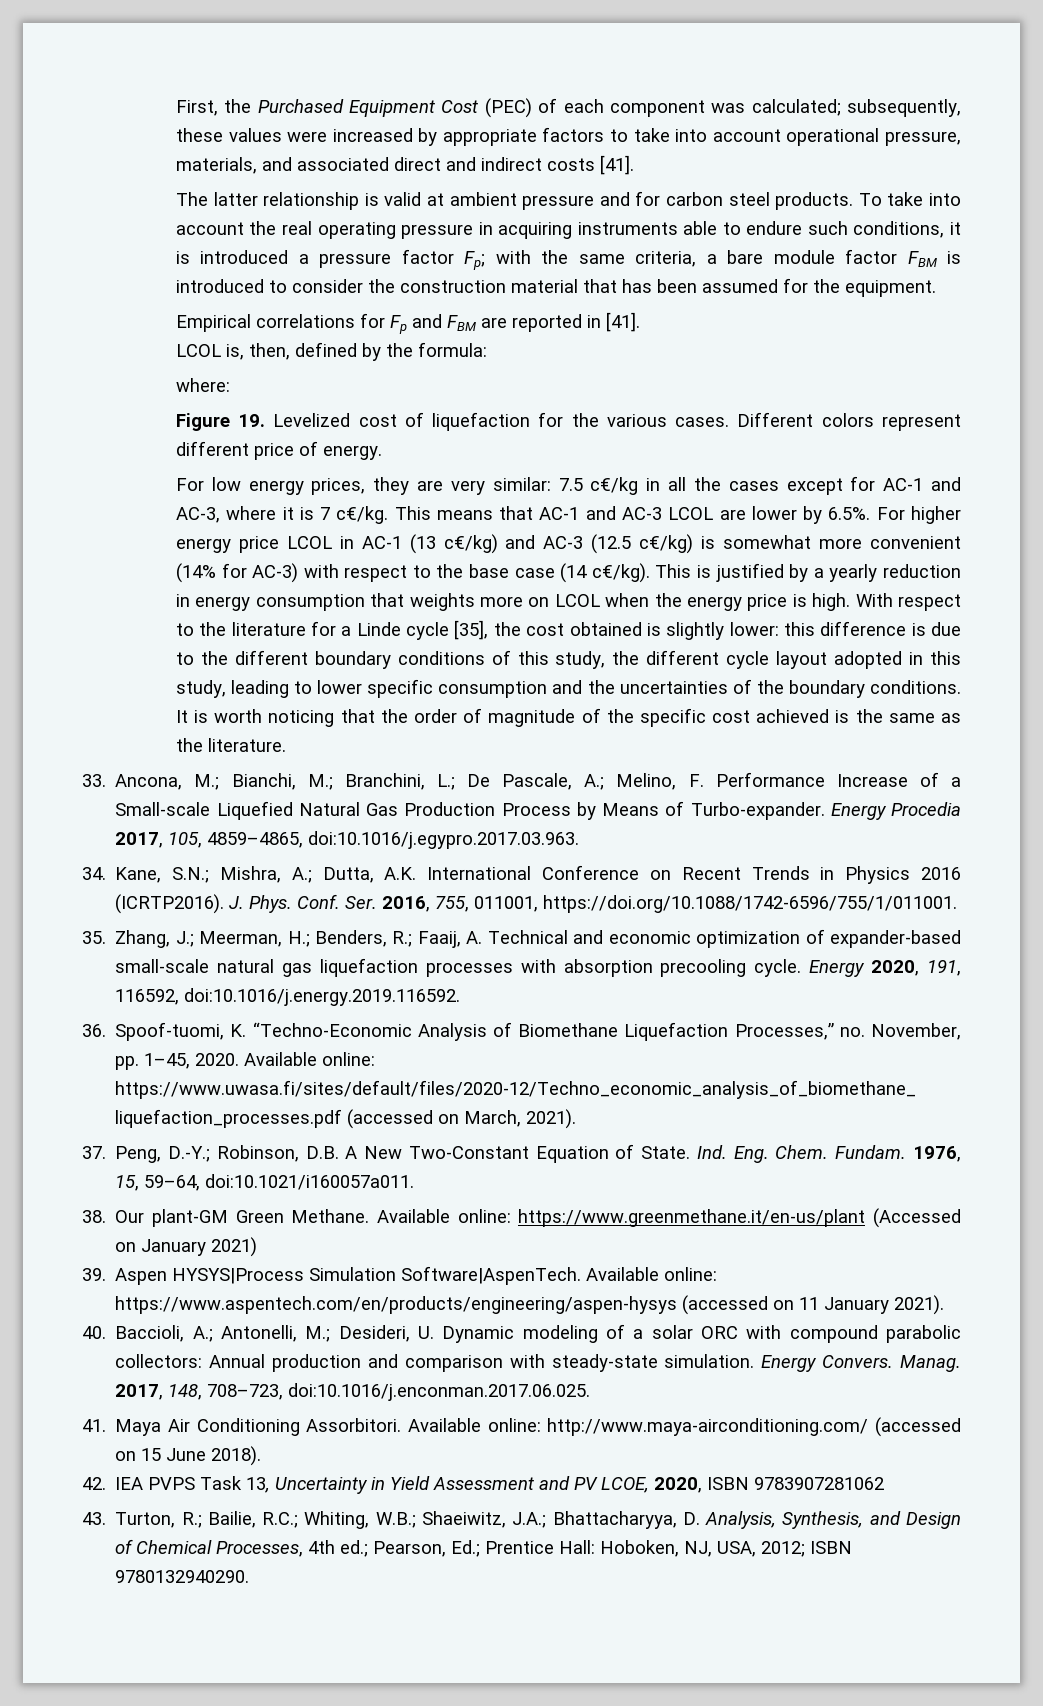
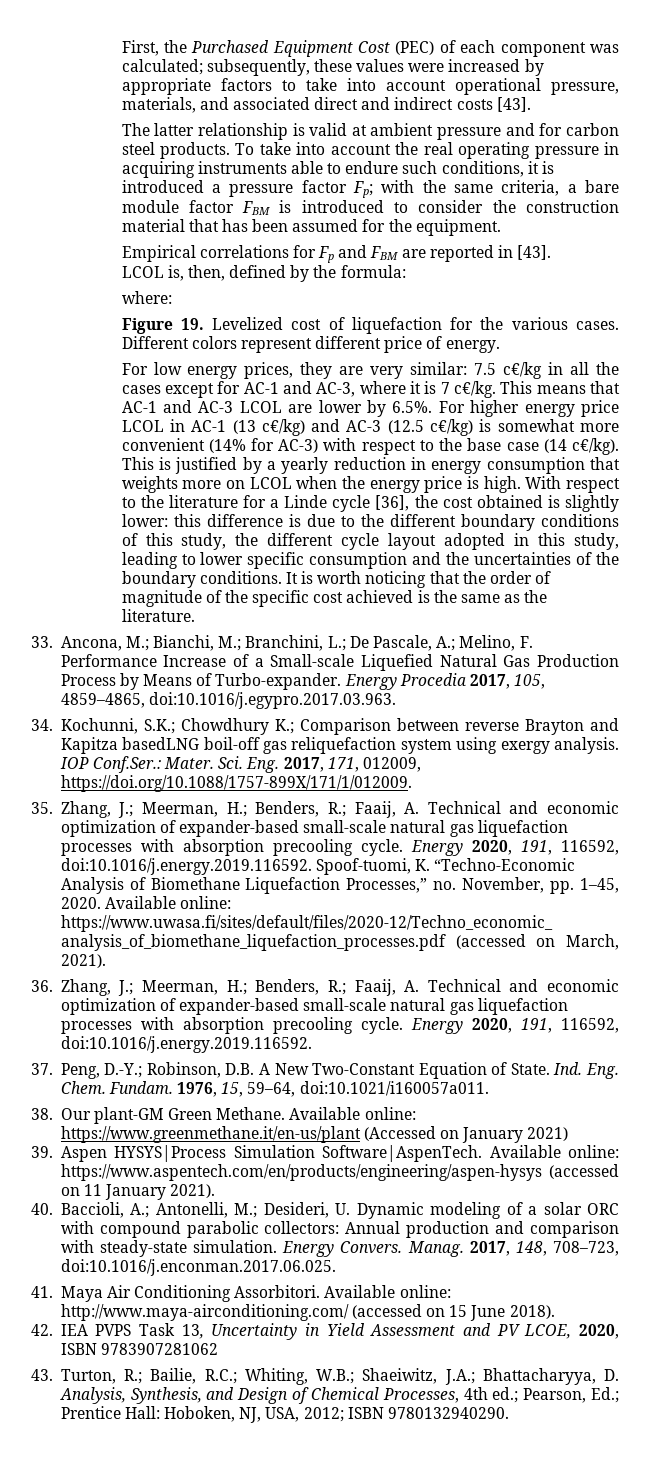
[599,155,634,175] [41]. -> [496,97,531,112] [43].
[605,312,640,332] [41]. -> [517,245,552,260] [43].
[454,620,489,640] [35], -> [375,495,410,511] [36],
[115,865,962,884] [115,894,958,914] Kane, S.N.; Mishra, A.; Dutta, A.K. International Conference on Recent Trends in Physics 2016 (ICRTP2016). J. Phys. Conf. Ser. 2016, 755, 011001, https://doi.org/10.1088/1742-6596/755/1/011001. -> [60,718,619,735] [60,737,619,754] [59,756,422,773] [60,775,412,792] Kochunni, S.K.; Chowdhury K.; Comparison between reverse Brayton and Kapitza basedLNG boil-off gas reliquefaction system using exergy analysis. IOP Conf.Ser.: Mater. Sci. Eng. 2017, 171, 012009, https://doi.org/10.1088/1757-899X/171/1/012009.
[82,1024,106,1037] // 36. -> (312, 866) none
(577, 1119) none -> [31,979,619,996] [60,998,568,1015] [60,1017,619,1034] [60,1036,312,1053] // 36. Zhang, J.; Meerman, H.; Benders, R.; Faaij, A. Technical and economic optimization of expander-based small-scale natural gas liquefaction processes with absorption precooling cycle. Energy 2020, 191, 116592, doi:10.1016/j.energy.2019.116592.

